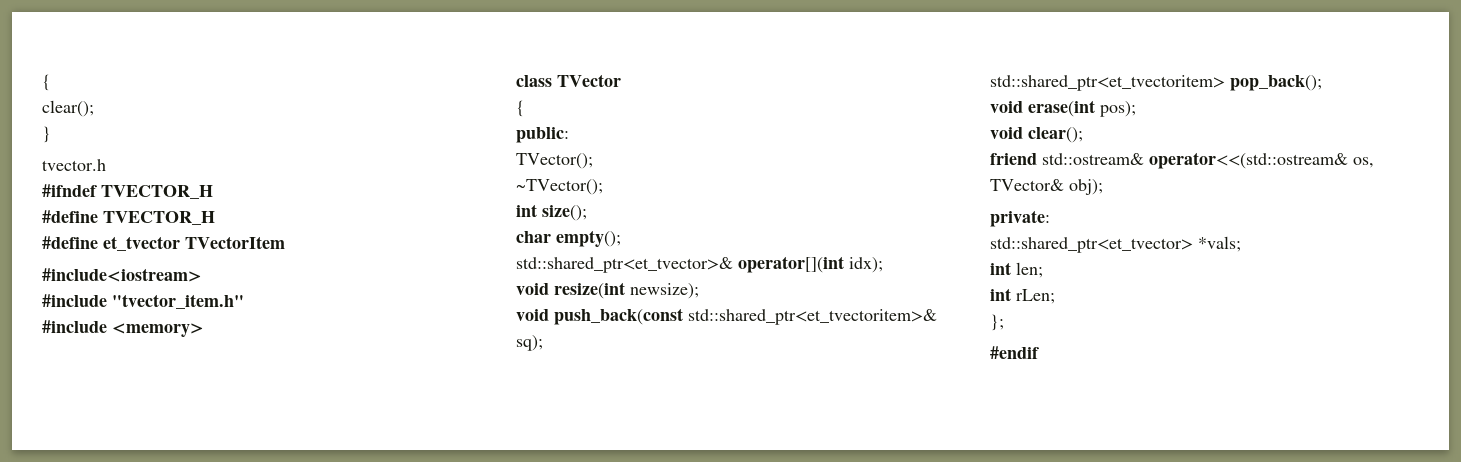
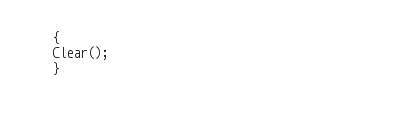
[42,74,51,91] [42,100,94,117] { // clear(); -> [52,31,59,44] [52,46,108,60] { // Clear();
[42,159,106,171] [42,184,213,199] [42,210,215,225] [42,236,285,251] [42,268,202,282] [42,294,244,309] [42,320,204,337] [516,74,621,87] [516,100,525,117] [516,127,569,143] [516,153,593,169] [516,179,603,195] [516,204,587,221] [516,230,621,247] [516,256,883,273] [516,282,699,299] [516,308,937,325] [516,335,543,351] [990,75,1322,91] [990,100,1136,117] [990,127,1083,143] [990,152,1374,169] [990,179,1103,195] [990,210,1050,227] [990,236,1241,253] [990,262,1043,278] [990,288,1055,304] [990,314,1004,331] [990,346,1039,359] // tvector.h // #ifndef TVECTOR_H // #define TVECTOR_H // #define et_tvector TVectorItem // #include<iostream> // #include "tvector_item.h" // #include <memory> // class TVector // { // public: // TVector(); // ~TVector(); // int size(); // char empty(); // std::shared_ptr<et_tvector>& operator[](int idx); // void resize(int newsize); // void push_back(const std::shared_ptr<et_tvectoritem>& sq); // std::shared_ptr<et_tvectoritem> pop_back(); // void erase(int pos); // void clear(); // friend std::ostream& operator<<(std::ostream& os, TVector& obj); // private: // std::shared_ptr<et_tvector> *vals; // int len; // int rLen; // }; // #endif -> (59, 68) none

